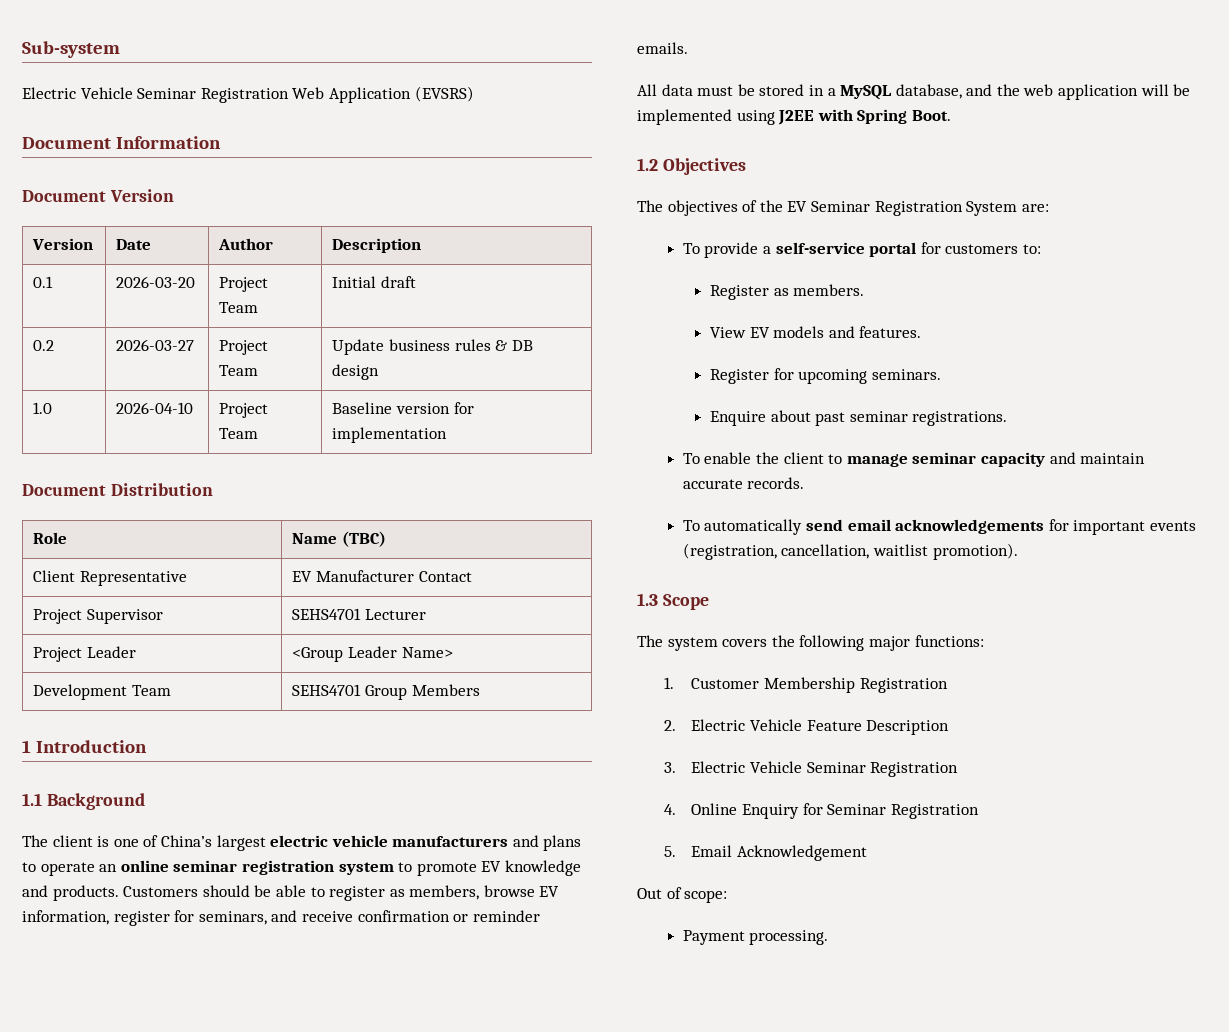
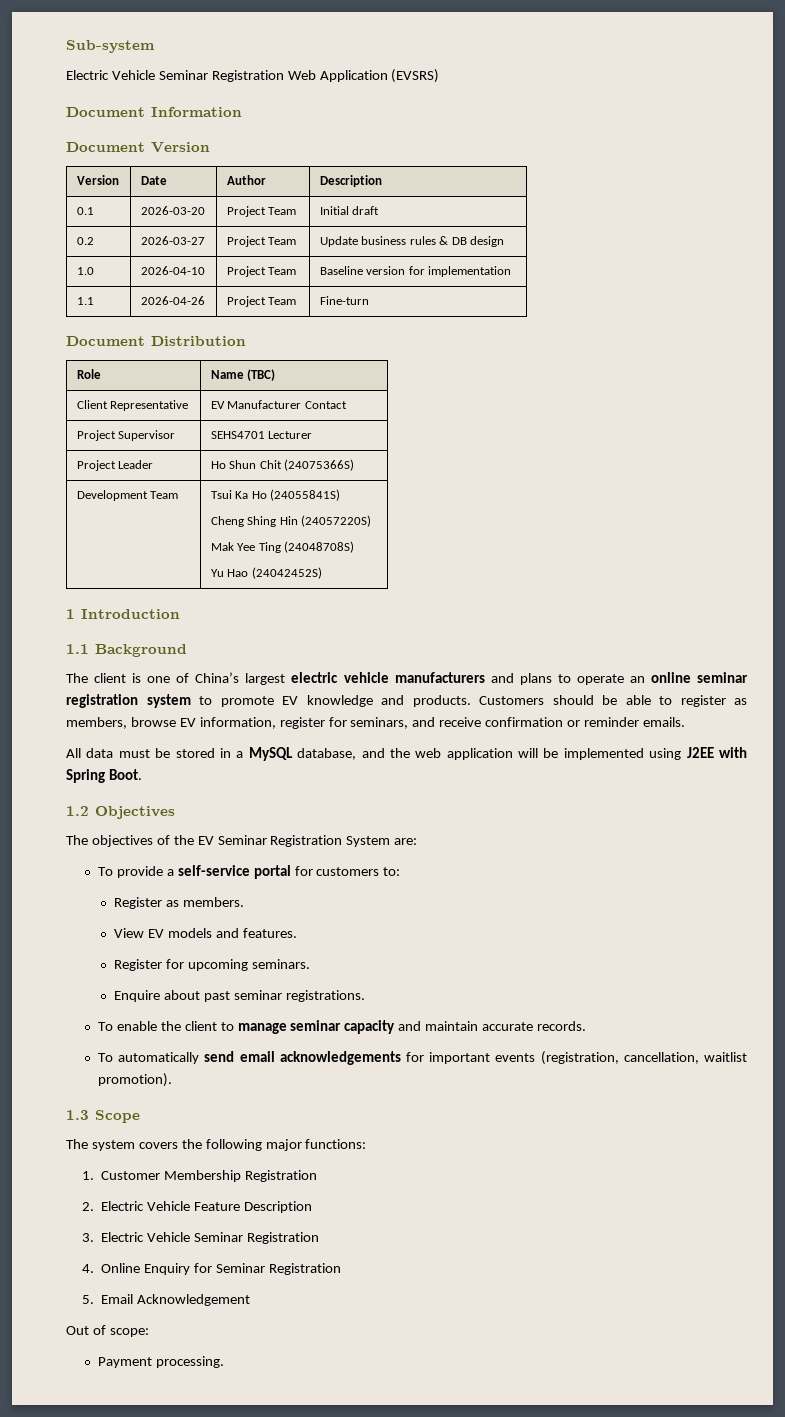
(448, 435) none -> [76,297,94,305] [140,296,205,305] [226,296,297,307] [319,296,369,305] // 1.1 | 2026-04-26 | Project Team | Fine-turn
[292,646,453,662] [33,684,171,700] [292,684,480,700] <Group Leader Name> // Development Team | SEHS4701 Group Members -> [210,459,355,471] [76,490,179,501] [210,489,341,501] [210,515,372,527] [210,541,355,553] [210,567,322,579] Ho Shun Chit (24075366S) // Development Team | Tsui Ka Ho (24055841S) // Cheng Shing Hin (24057220S) // Mak Yee Ting (24048708S) // Yu Hao (24042452S)

